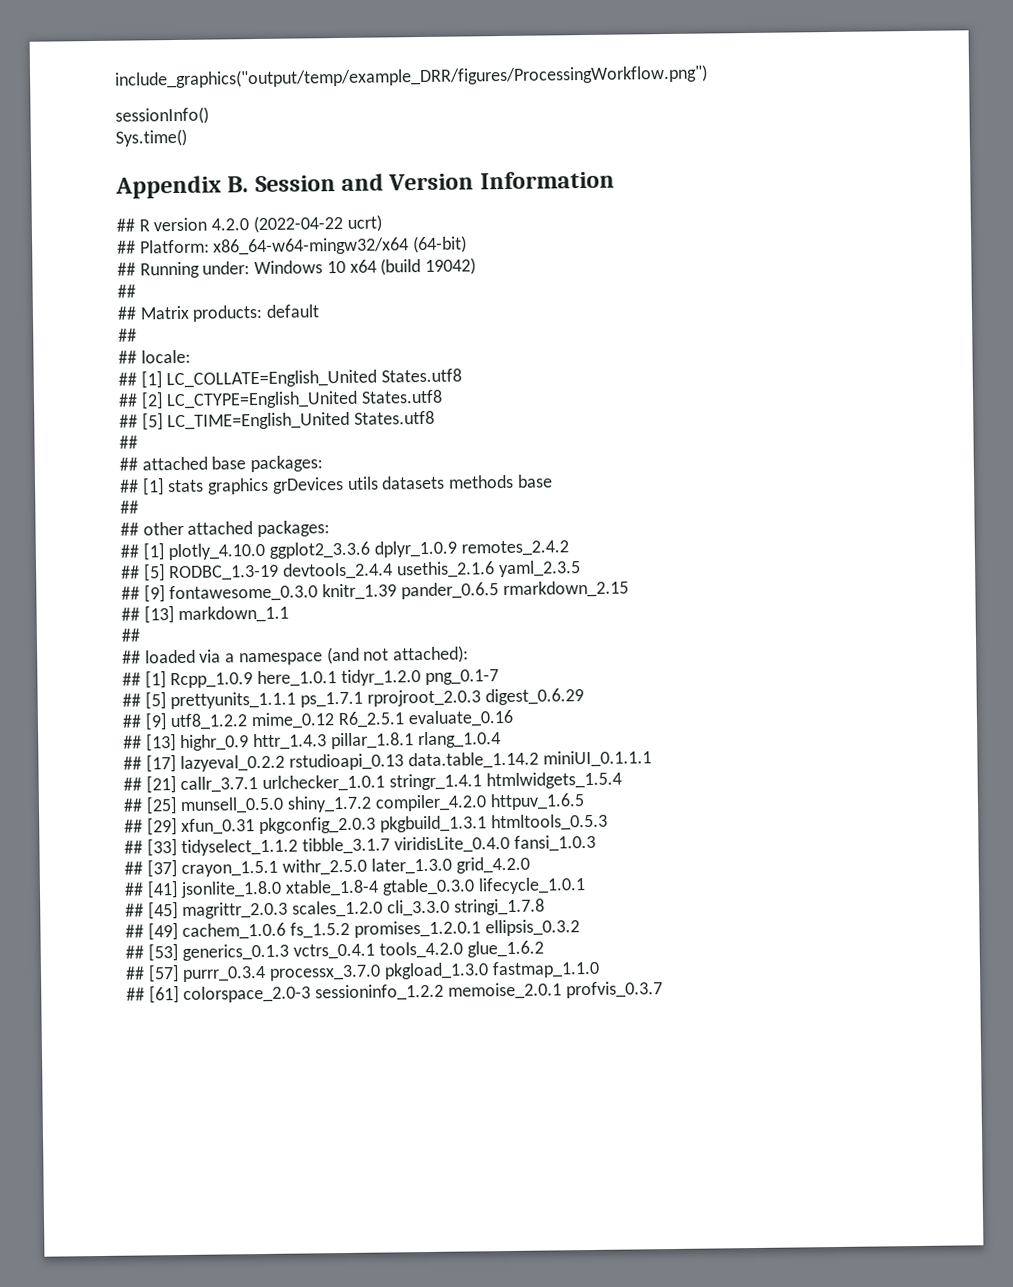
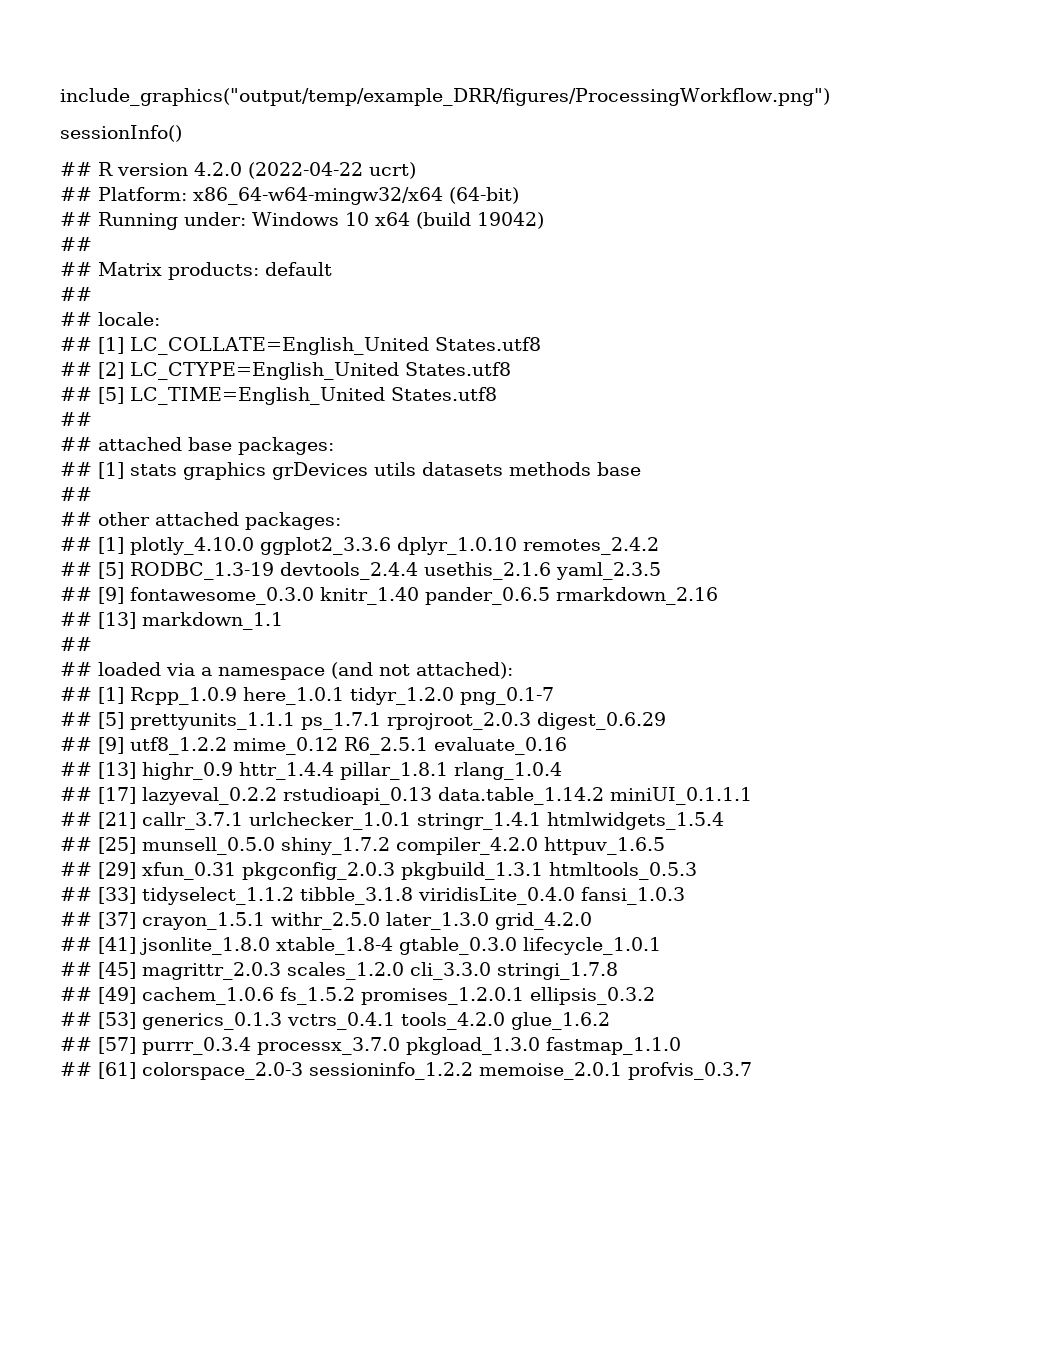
[115,128,187,147] [115,170,615,199] // Sys.time() // Appendix B. Session and Version Information -> (182, 133) none
[373,540,457,558] dplyr_1.0.9 -> [397,537,517,555] dplyr_1.0.10
[322,580,629,601] knitr_1.39 pander_0.6.5 rmarkdown_2.15 -> [320,587,718,605] knitr_1.40 pander_0.6.5 rmarkdown_2.16
[253,733,328,751] httr_1.4.3 -> [239,762,334,780] httr_1.4.4
[302,837,391,855] tibble_3.1.7 -> [300,887,413,905] tibble_3.1.8

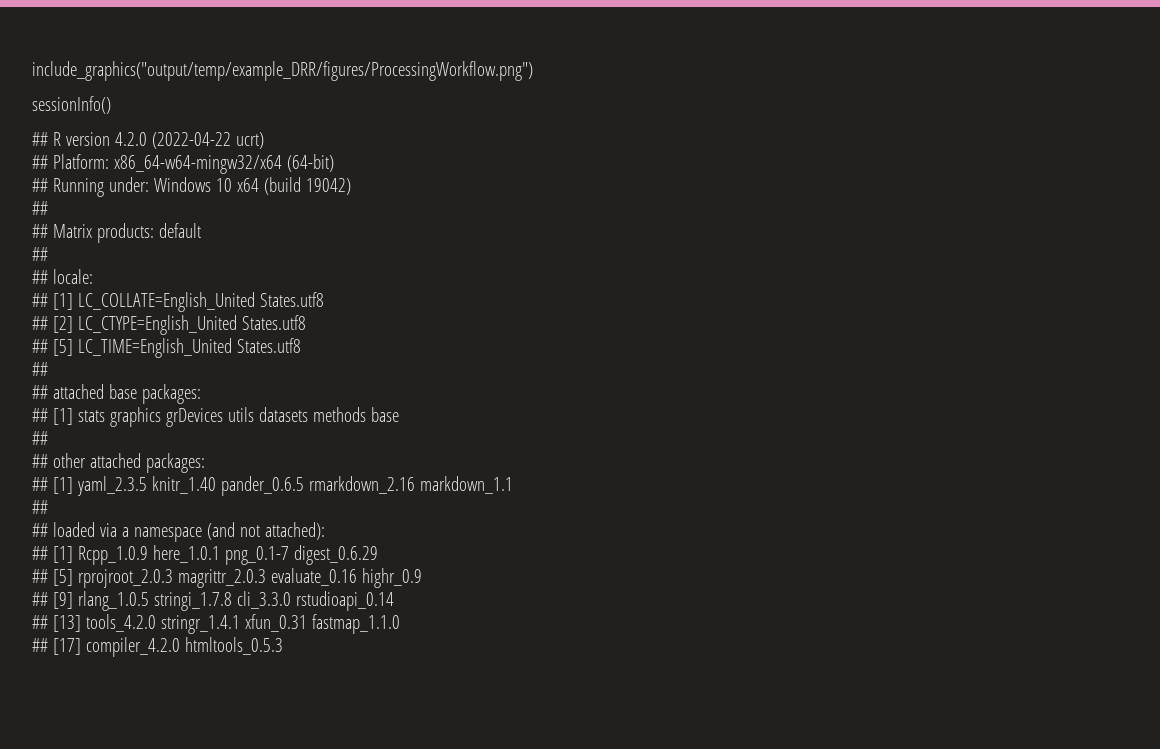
[130,537,659,555] [60,562,661,580] [60,587,314,605] plotly_4.10.0 ggplot2_3.3.6 dplyr_1.0.10 remotes_2.4.2 // ## [5] RODBC_1.3-19 devtools_2.4.4 usethis_2.1.6 yaml_2.3.5 // ## [9] fontawesome_0.3.0 -> [76,476,147,496] yaml_2.3.5
[60,612,136,629] // ## [13] -> (415, 485) none
[350,687,454,705] tidyr_1.2.0 -> (220, 554) none
[60,712,666,730] [60,737,567,755] [60,762,562,780] [60,787,752,805] [60,812,724,830] [60,837,665,855] [60,862,697,880] [60,887,685,905] [60,912,592,930] [60,937,661,955] [60,962,618,980] [60,987,655,1005] [60,1012,610,1030] [60,1037,681,1055] [60,1062,752,1080] // ## [5] prettyunits_1.1.1 ps_1.7.1 rprojroot_2.0.3 digest_0.6.29 // ## [9] utf8_1.2.2 mime_0.12 R6_2.5.1 evaluate_0.16 // ## [13] highr_0.9 httr_1.4.4 pillar_1.8.1 rlang_1.0.4 // ## [17] lazyeval_0.2.2 rstudioapi_0.13 data.table_1.14.2 miniUI_0.1.1.1 // ## [21] callr_3.7.1 urlchecker_1.0.1 stringr_1.4.1 htmlwidgets_1.5.4 // ## [25] munsell_0.5.0 shiny_1.7.2 compiler_4.2.0 httpuv_1.6.5 // ## [29] xfun_0.31 pkgconfig_2.0.3 pkgbuild_1.3.1 htmltools_0.5.3 // ## [33] tidyselect_1.1.2 tibble_3.1.8 viridisLite_0.4.0 fansi_1.0.3 // ## [37] crayon_1.5.1 withr_2.5.0 later_1.3.0 grid_4.2.0 // ## [41] jsonlite_1.8.0 xtable_1.8-4 gtable_0.3.0 lifecycle_1.0.1 // ## [45] magrittr_2.0.3 scales_1.2.0 cli_3.3.0 stringi_1.7.8 // ## [49] cachem_1.0.6 fs_1.5.2 promises_1.2.0.1 ellipsis_0.3.2 // ## [53] generics_0.1.3 vctrs_0.4.1 tools_4.2.0 glue_1.6.2 // ## [57] purrr_0.3.4 processx_3.7.0 pkgload_1.3.0 fastmap_1.1.0 // ## [61] colorspace_2.0-3 sessioninfo_1.2.2 memoise_2.0.1 profvis_0.3.7 -> [293,545,378,565] [32,568,422,588] [32,591,394,611] [32,614,400,634] [32,637,283,657] digest_0.6.29 // ## [5] rprojroot_2.0.3 magrittr_2.0.3 evaluate_0.16 highr_0.9 // ## [9] rlang_1.0.5 stringi_1.7.8 cli_3.3.0 rstudioapi_0.14 // ## [13] tools_4.2.0 stringr_1.4.1 xfun_0.31 fastmap_1.1.0 // ## [17] compiler_4.2.0 htmltools_0.5.3

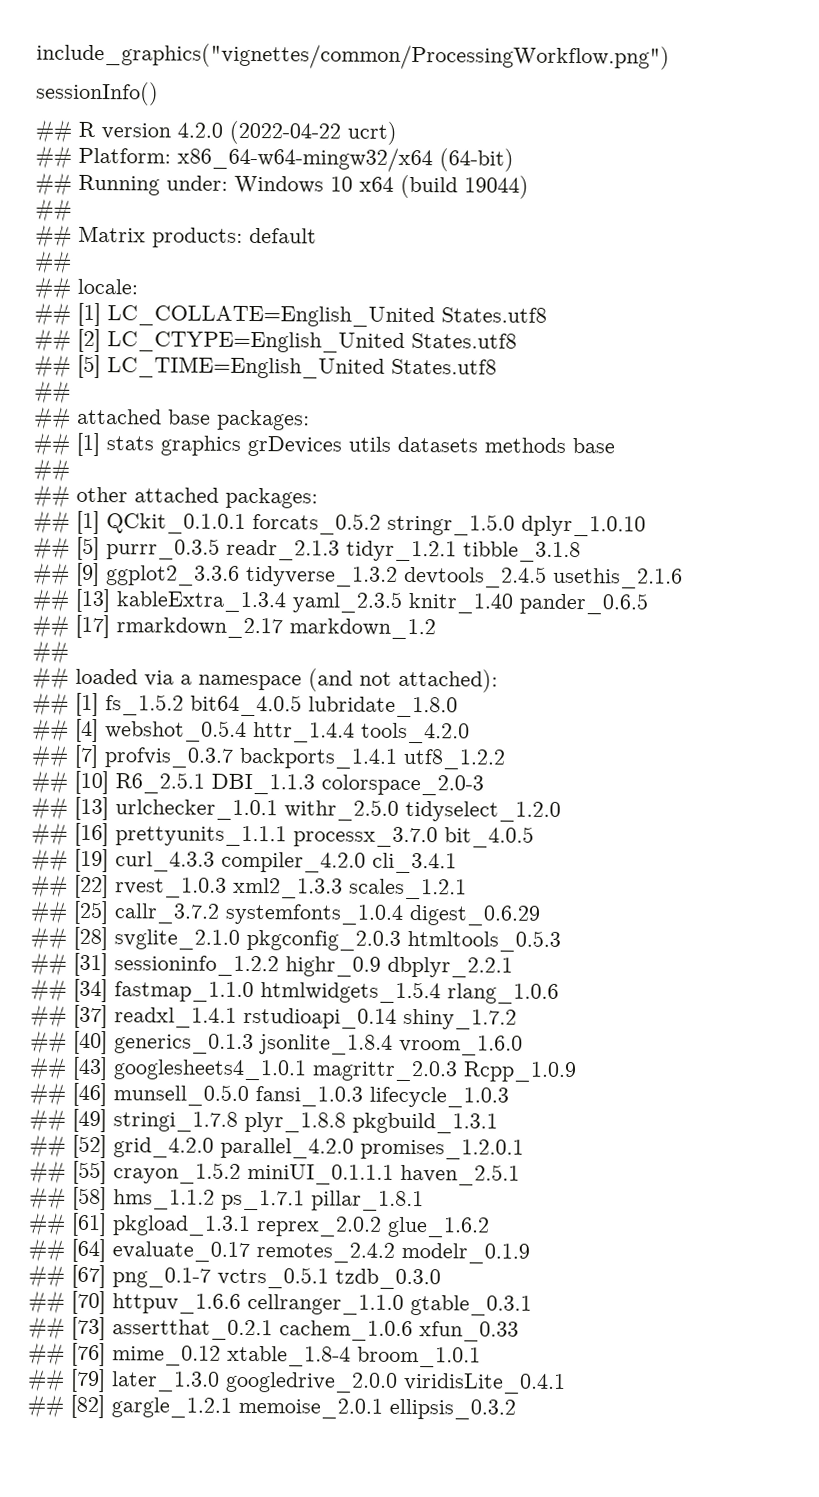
[32,61,533,81] include_graphics("output/temp/example_DRR/figures/ProcessingWorkflow.png") -> [36,42,670,71] include_graphics("vignettes/common/ProcessingWorkflow.png")
[305,178,351,195] 19042) -> [464,175,529,199] 19044)
(73, 485) none -> [106,513,646,537] [33,536,581,563] [33,562,683,589] [32,588,286,613] QCkit_0.1.0.1 forcats_0.5.2 stringr_1.5.0 dplyr_1.0.10 // ## [5] purrr_0.3.5 readr_2.1.3 tidyr_1.2.1 tibble_3.1.8 // ## [9] ggplot2_3.3.6 tidyverse_1.3.2 devtools_2.4.5 usethis_2.1.6 // ## [13] kableExtra_1.3.4
[308,476,513,494] rmarkdown_2.16 markdown_1.1 -> [32,614,436,640] // ## [17] rmarkdown_2.17 markdown_1.2
[77,545,378,565] [32,568,422,588] [32,591,394,611] [32,614,307,634] Rcpp_1.0.9 here_1.0.1 png_0.1-7 digest_0.6.29 // ## [5] rprojroot_2.0.3 magrittr_2.0.3 evaluate_0.16 highr_0.9 // ## [9] rlang_1.0.5 stringi_1.7.8 cli_3.3.0 rstudioapi_0.14 // ## [13] tools_4.2.0 stringr_1.4.1 xfun_0.31 -> [105,694,458,718] [32,718,470,744] [31,744,505,770] [31,770,484,796] [31,796,561,822] [31,822,534,848] [31,848,457,874] [31,874,467,900] [30,900,541,926] [30,926,561,952] [30,952,513,978] [30,978,108,1003] fs_1.5.2 bit64_4.0.5 lubridate_1.8.0 // ## [4] webshot_0.5.4 httr_1.4.4 tools_4.2.0 // ## [7] profvis_0.3.7 backports_1.4.1 utf8_1.2.2 // ## [10] R6_2.5.1 DBI_1.1.3 colorspace_2.0-3 // ## [13] urlchecker_1.0.1 withr_2.5.0 tidyselect_1.2.0 // ## [16] prettyunits_1.1.1 processx_3.7.0 bit_4.0.5 // ## [19] curl_4.3.3 compiler_4.2.0 cli_3.4.1 // ## [22] rvest_1.0.3 xml2_1.3.3 scales_1.2.1 // ## [25] callr_3.7.2 systemfonts_1.0.4 digest_0.6.29 // ## [28] svglite_2.1.0 pkgconfig_2.0.3 htmltools_0.5.3 // ## [31] sessioninfo_1.2.2 highr_0.9 dbplyr_2.2.1 // ## [34]
[32,637,283,657] // ## [17] compiler_4.2.0 htmltools_0.5.3 -> [260,981,559,1004] [30,1004,517,1030] [30,1030,523,1056] [29,1056,577,1083] [29,1082,509,1108] [29,1108,498,1134] [29,1134,524,1160] [29,1160,520,1186] [29,1186,424,1212] [28,1212,490,1238] [28,1238,530,1264] [28,1264,441,1290] [28,1290,532,1316] [28,1316,519,1342] [28,1342,481,1368] [27,1368,566,1394] [27,1394,516,1420] htmlwidgets_1.5.4 rlang_1.0.6 // ## [37] readxl_1.4.1 rstudioapi_0.14 shiny_1.7.2 // ## [40] generics_0.1.3 jsonlite_1.8.4 vroom_1.6.0 // ## [43] googlesheets4_1.0.1 magrittr_2.0.3 Rcpp_1.0.9 // ## [46] munsell_0.5.0 fansi_1.0.3 lifecycle_1.0.3 // ## [49] stringi_1.7.8 plyr_1.8.8 pkgbuild_1.3.1 // ## [52] grid_4.2.0 parallel_4.2.0 promises_1.2.0.1 // ## [55] crayon_1.5.2 miniUI_0.1.1.1 haven_2.5.1 // ## [58] hms_1.1.2 ps_1.7.1 pillar_1.8.1 // ## [61] pkgload_1.3.1 reprex_2.0.2 glue_1.6.2 // ## [64] evaluate_0.17 remotes_2.4.2 modelr_0.1.9 // ## [67] png_0.1-7 vctrs_0.5.1 tzdb_0.3.0 // ## [70] httpuv_1.6.6 cellranger_1.1.0 gtable_0.3.1 // ## [73] assertthat_0.2.1 cachem_1.0.6 xfun_0.33 // ## [76] mime_0.12 xtable_1.8-4 broom_1.0.1 // ## [79] later_1.3.0 googledrive_2.0.0 viridisLite_0.4.1 // ## [82] gargle_1.2.1 memoise_2.0.1 ellipsis_0.3.2

